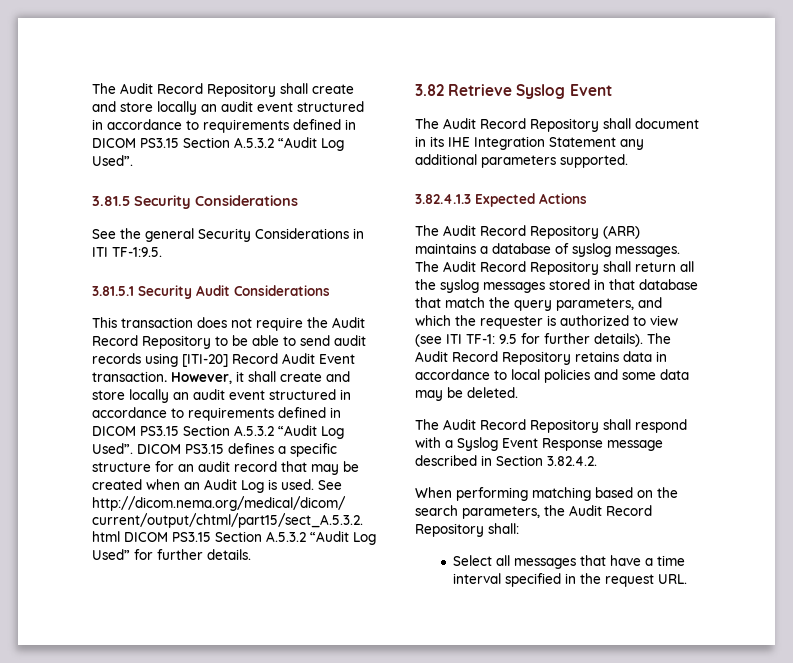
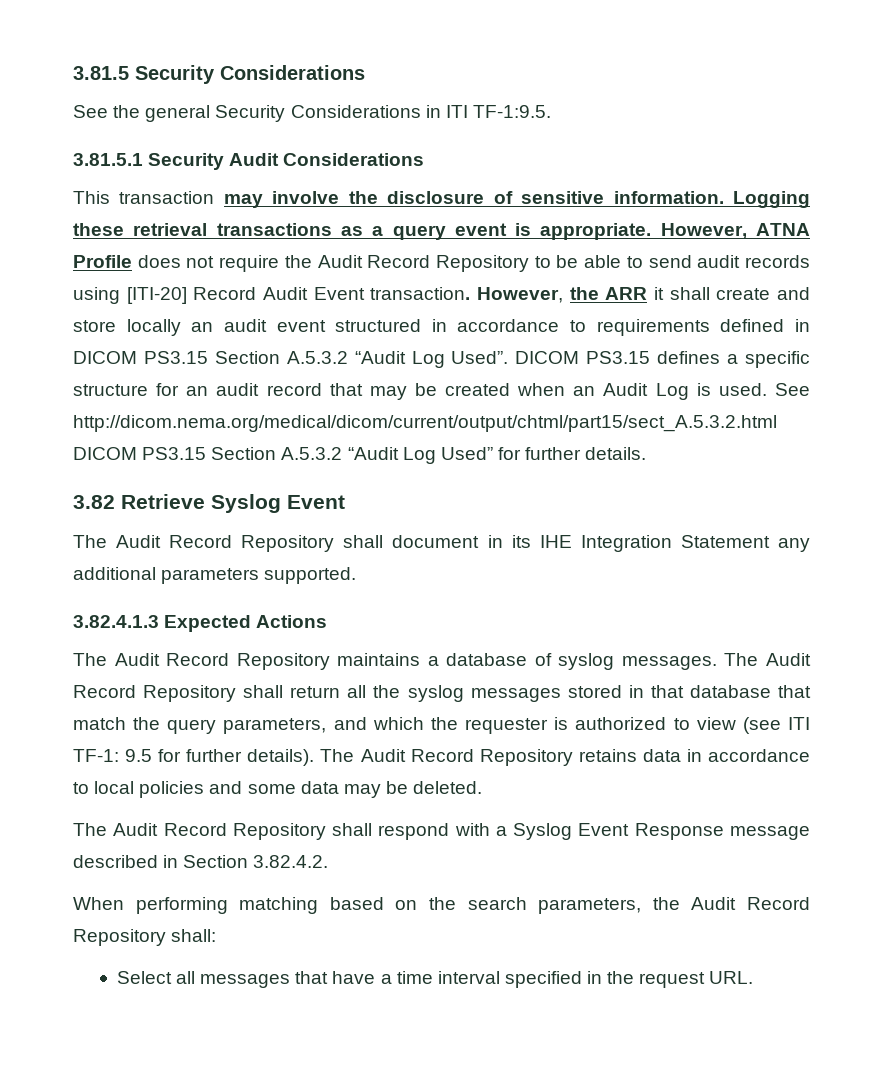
[92,83,354,97] [92,101,364,115] [92,119,356,133] [92,137,344,151] [92,155,133,166] The Audit Record Repository shall create and store locally an audit event structured in accordance to requirements defined in DICOM PS3.15 Section A.5.3.2 “Audit Log Used”. // -> (73, 73) none
(193, 322) none -> [223,191,811,208] [73,223,810,240] [73,255,132,268] may involve the disclosure of sensitive information. Logging these retrieval transactions as a query event is appropriate. However, ATNA Profile
(232, 378) none -> [569,287,648,300] the ARR
[603,225,640,239] (ARR) -> (330, 661) none

